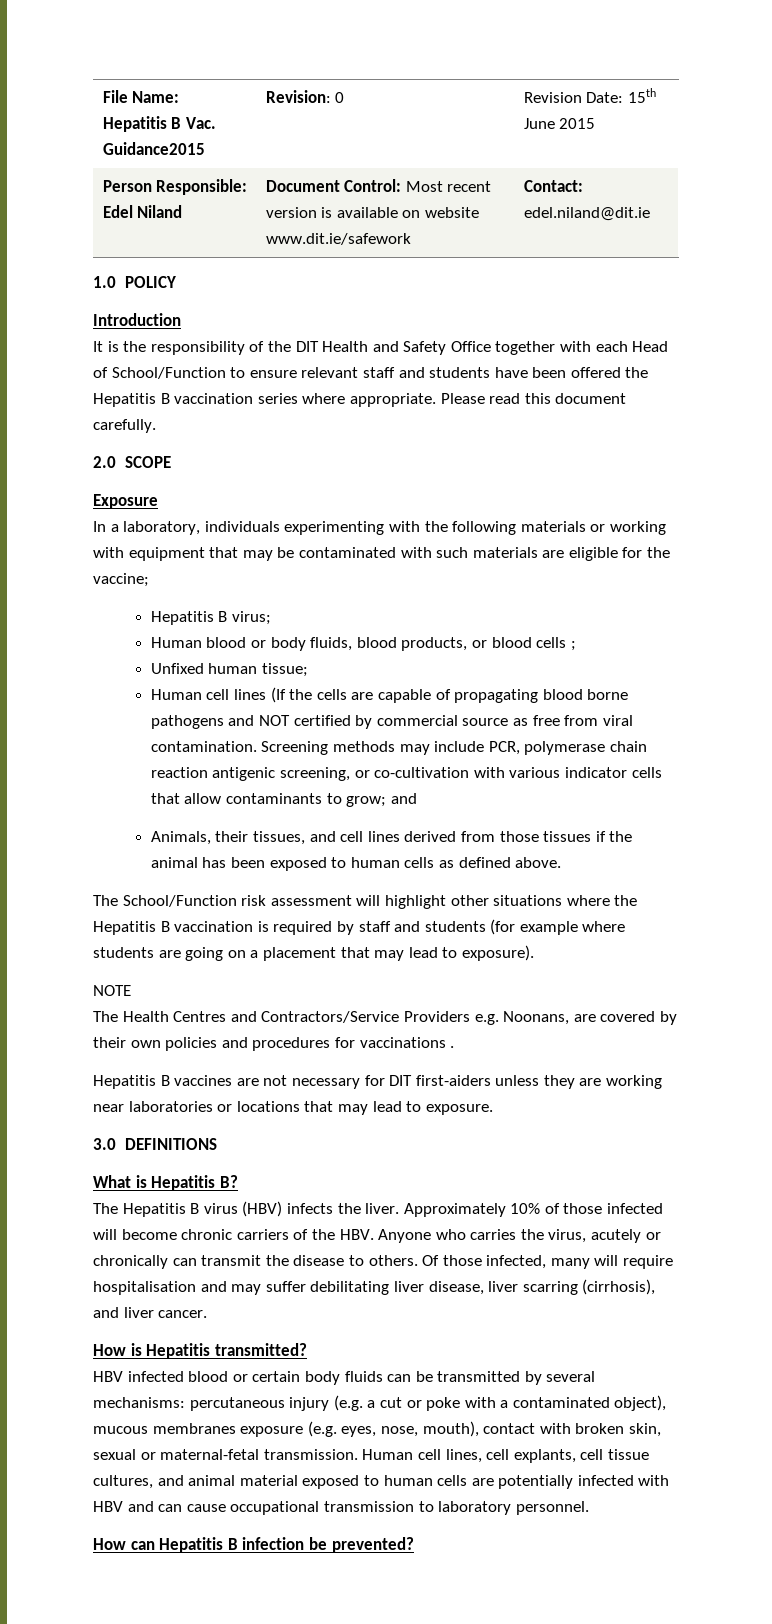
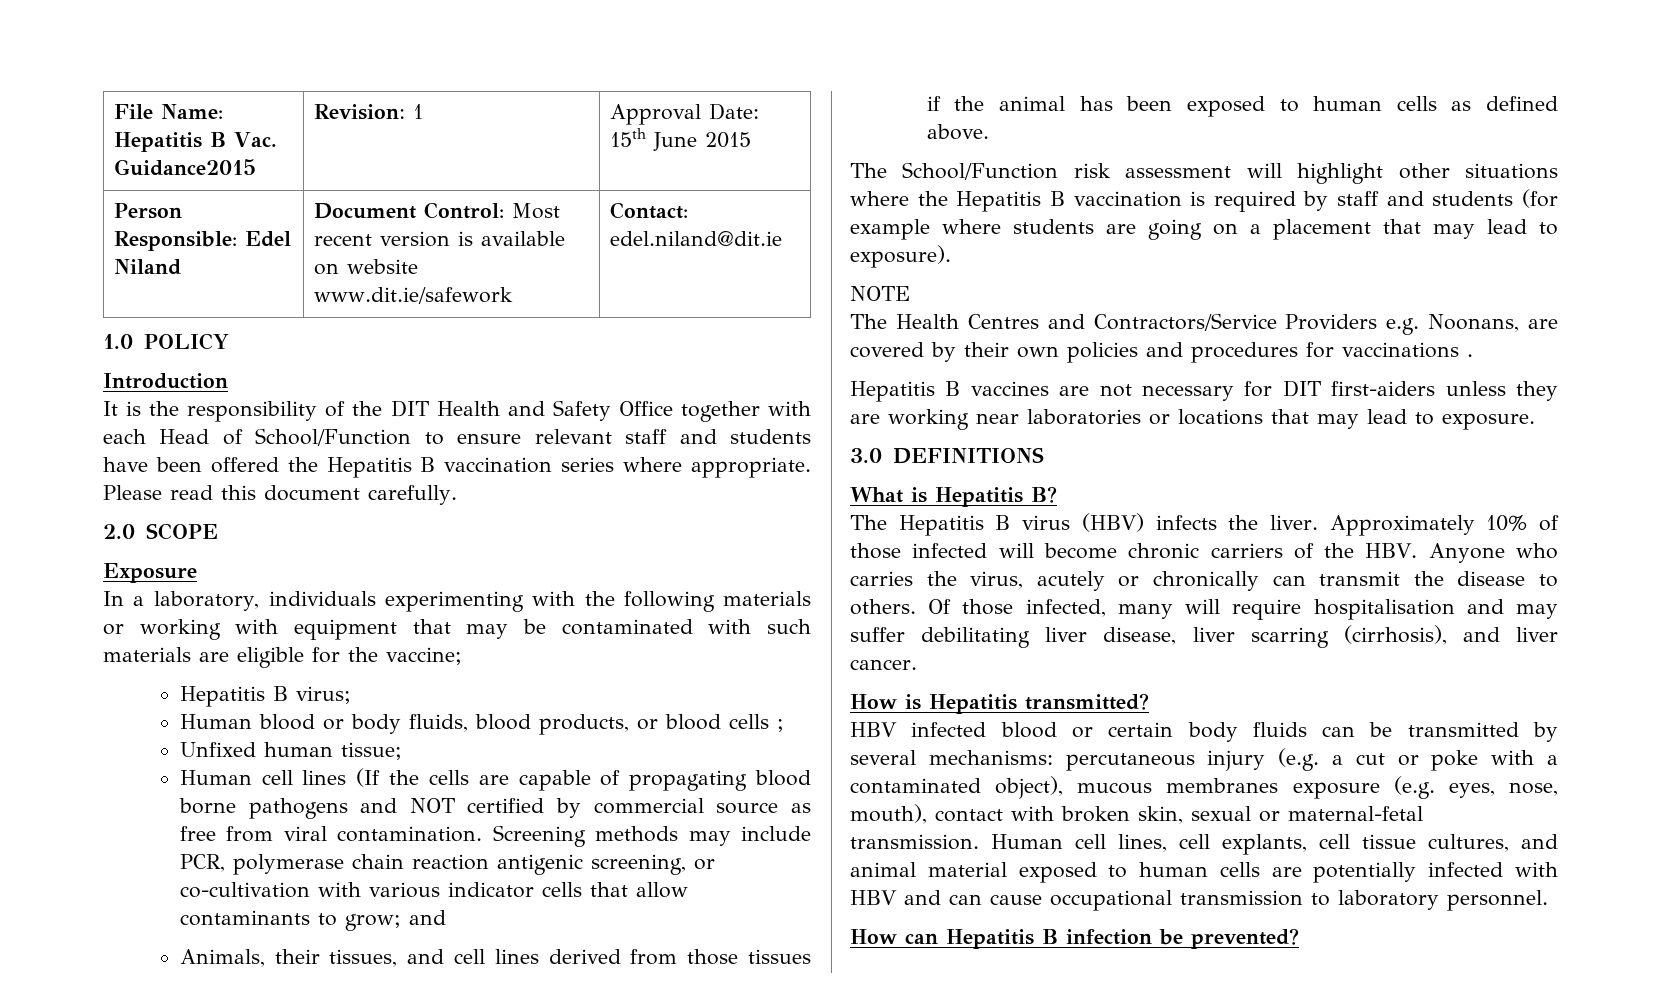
[335,92,345,103] [523,92,582,103] 0 | Revision -> [413,104,424,119] [610,104,702,125] 1 | Approval

